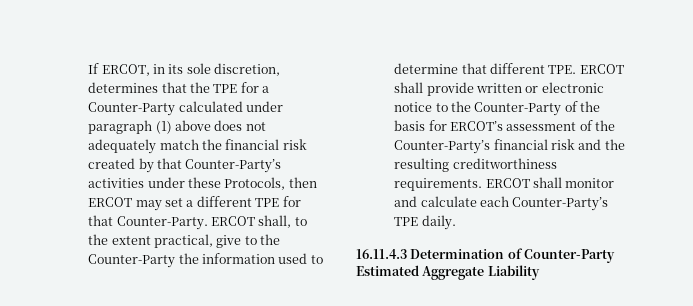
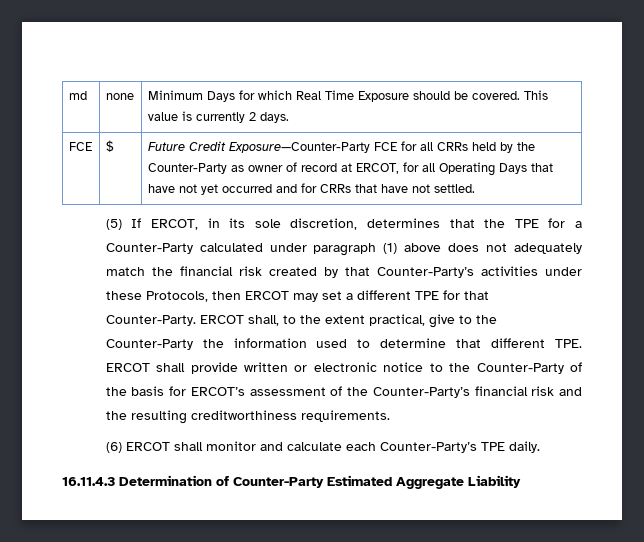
(88, 68) none -> [68,91,87,100] [105,93,134,100] [147,90,548,102] [147,111,289,123] [68,142,92,151] [105,140,114,152] [147,141,535,153] [147,162,553,176] [147,183,475,195] [105,219,122,230] md | none | Minimum Days for which Real Time Exposure should be covered. This value is currently 2 days. // FCE | $ | Future Credit Exposure—Counter-Party FCE for all CRRs held by the Counter-Party as owner of record at ERCOT, for all Operating Days that have not yet occurred and for CRRs that have not settled. // (5)
(483, 184) none -> [105,442,122,453] // (6)

